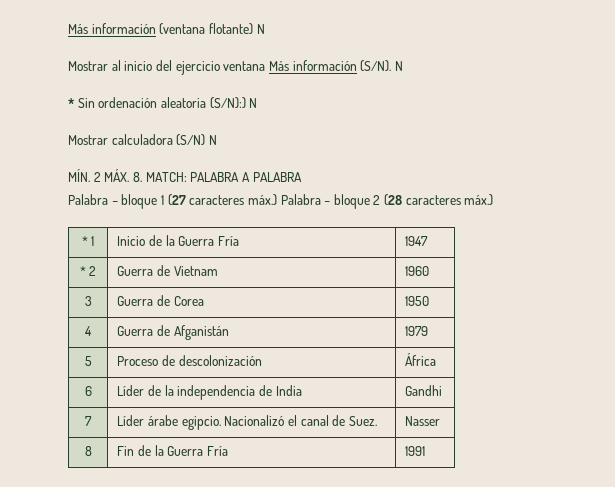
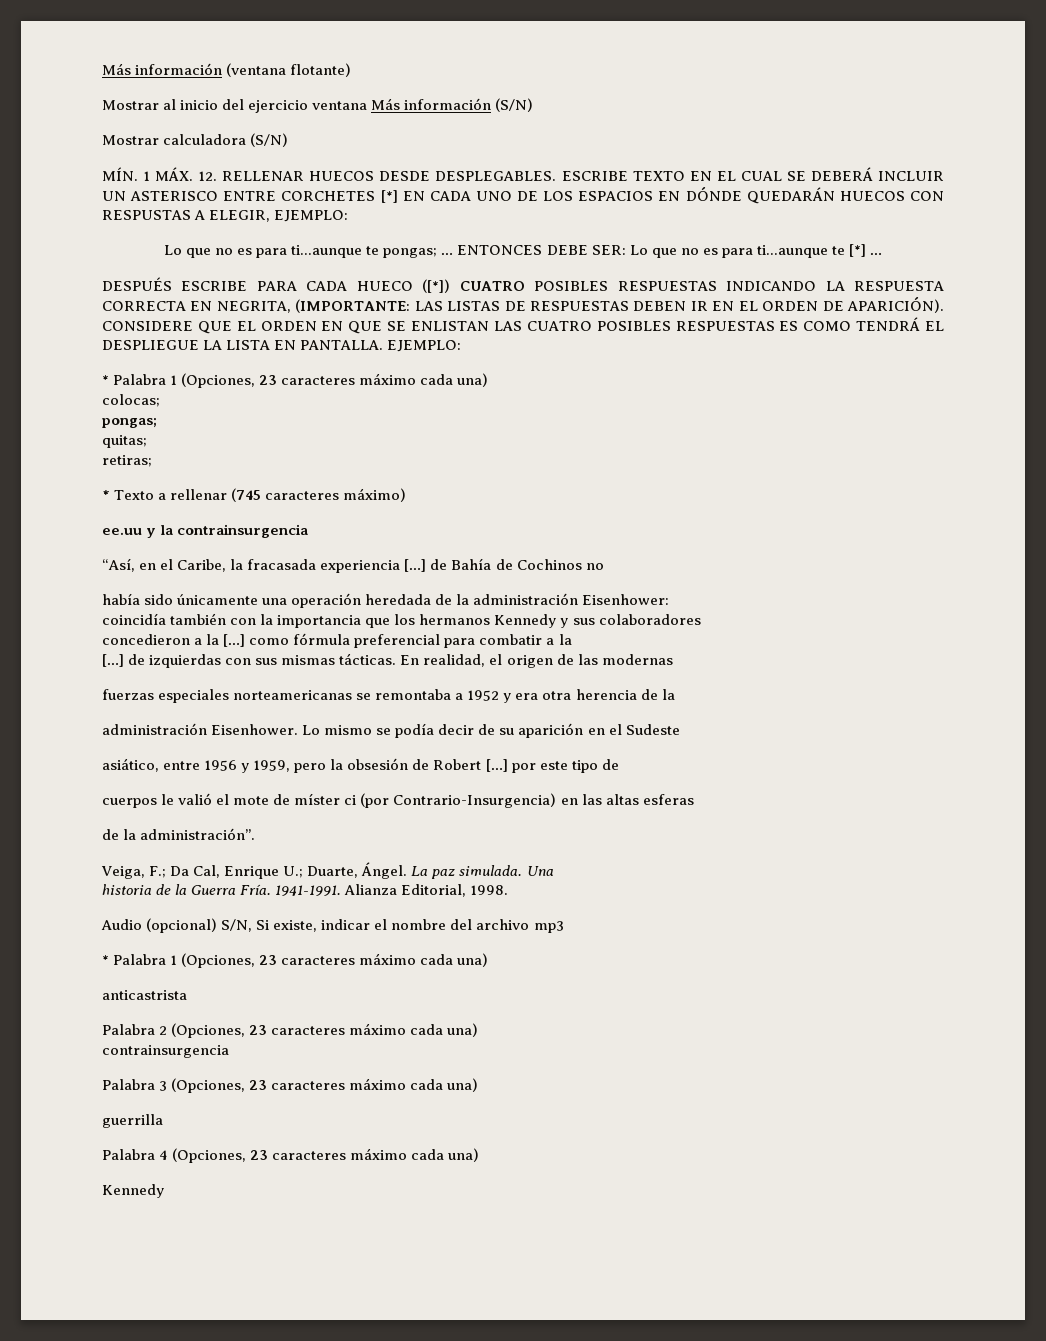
[256,24,265,34] N -> (352, 70) none
[360,60,403,72] [68,97,258,109] (S/N). N // * Sin ordenación aleatoria (S/N):) N -> [495,98,534,112] (S/N)
[208,135,217,145] N -> (289, 140) none
[93,169,302,182] [68,194,494,209] [81,236,95,246] [117,235,239,246] [405,236,429,246] [79,266,97,276] [117,265,218,276] [405,266,430,276] [84,296,92,306] [117,295,204,306] [405,296,430,306] [85,326,92,336] [117,325,229,340] [405,326,429,336] [84,356,92,366] [117,355,262,366] [405,353,437,366] [84,386,92,396] [117,385,302,400] [405,385,443,396] [85,416,92,426] [117,415,377,430] [405,416,441,426] [84,446,92,456] [117,445,228,456] [405,446,426,456] 2 MÁX. 8. MATCH: PALABRA A PALABRA // Palabra – bloque 1 (27 caracteres máx.) Palabra – bloque 2 (28 caracteres máx.) // * 1 | Inicio de la Guerra Fría | 1947 // * 2 | Guerra de Vietnam | 1960 // 3 | Guerra de Corea | 1950 // 4 | Guerra de Afganistán | 1979 // 5 | Proceso de descolonización | África // 6 | Líder de la independencia de India | Gandhi // 7 | Líder árabe egipcio. Nacionalizó el canal de Suez. | Nasser // 8 | Fin de la Guerra Fría | 1991 -> [143,167,945,181] [102,187,944,204] [102,210,349,222] [164,244,882,258] [102,277,945,293] [102,297,945,313] [102,317,945,334] [102,340,462,352] [102,373,489,388] [102,394,160,407] [102,418,157,428] [102,435,147,448] [102,455,152,467] [102,488,407,502] [102,524,309,538] [102,558,604,573] [102,593,670,608] [102,613,701,628] [102,633,572,648] [102,653,673,668] [102,689,675,703] [102,723,680,738] [102,758,619,773] [102,793,694,808] [102,828,256,840] [101,862,554,879] [102,884,509,897] [101,918,564,933] [102,953,489,968] [102,990,187,1000] [102,1023,479,1038] [102,1045,229,1058] [102,1078,479,1093] [102,1114,163,1128] [102,1148,480,1163] [102,1184,164,1198] 1 MÁX. 12. RELLENAR HUECOS DESDE DESPLEGABLES. ESCRIBE TEXTO EN EL CUAL SE DEBERÁ INCLUIR UN ASTERISCO ENTRE CORCHETES [*] EN CADA UNO DE LOS ESPACIOS EN DÓNDE QUEDARÁN HUECOS CON RESPUSTAS A ELEGIR, EJEMPLO: // Lo que no es para ti...aunque te pongas; … ENTONCES DEBE SER: Lo que no es para ti...aunque te [*] … // DESPUÉS ESCRIBE PARA CADA HUECO ([*]) CUATRO POSIBLES RESPUESTAS INDICANDO LA RESPUESTA CORRECTA EN NEGRITA, (IMPORTANTE: LAS LISTAS DE RESPUESTAS DEBEN IR EN EL ORDEN DE APARICIÓN). CONSIDERE QUE EL ORDEN EN QUE SE ENLISTAN LAS CUATRO POSIBLES RESPUESTAS ES COMO TENDRÁ EL DESPLIEGUE LA LISTA EN PANTALLA. EJEMPLO: // * Palabra 1 (Opciones, 23 caracteres máximo cada una) // colocas; // pongas; // quitas; // retiras; // * Texto a rellenar (745 caracteres máximo) // ee.uu y la contrainsurgencia // “Así, en el Caribe, la fracasada experiencia […] de Bahía de Cochinos no // había sido únicamente una operación heredada de la administración Eisenhower: // coincidía también con la importancia que los hermanos Kennedy y sus colaboradores // concedieron a la […] como fórmula preferencial para combatir a la // […] de izquierdas con sus mismas tácticas. En realidad, el origen de las modernas // fuerzas especiales norteamericanas se remontaba a 1952 y era otra herencia de la // administración Eisenhower. Lo mismo se podía decir de su aparición en el Sudeste // asiático, entre 1956 y 1959, pero la obsesión de Robert […] por este tipo de // cuerpos le valió el mote de míster ci (por Contrario-Insurgencia) en las altas esferas // de la administración”. // Veiga, F.; Da Cal, Enrique U.; Duarte, Ángel. La paz simulada. Una // historia de la Guerra Fría. 1941-1991. Alianza Editorial, 1998. // Audio (opcional) S/N, Si existe, indicar el nombre del archivo mp3 // * Palabra 1 (Opciones, 23 caracteres máximo cada una) // anticastrista // Palabra 2 (Opciones, 23 caracteres máximo cada una) // contrainsurgencia // Palabra 3 (Opciones, 23 caracteres máximo cada una) // guerrilla // Palabra 4 (Opciones, 23 caracteres máximo cada una) // Kennedy

